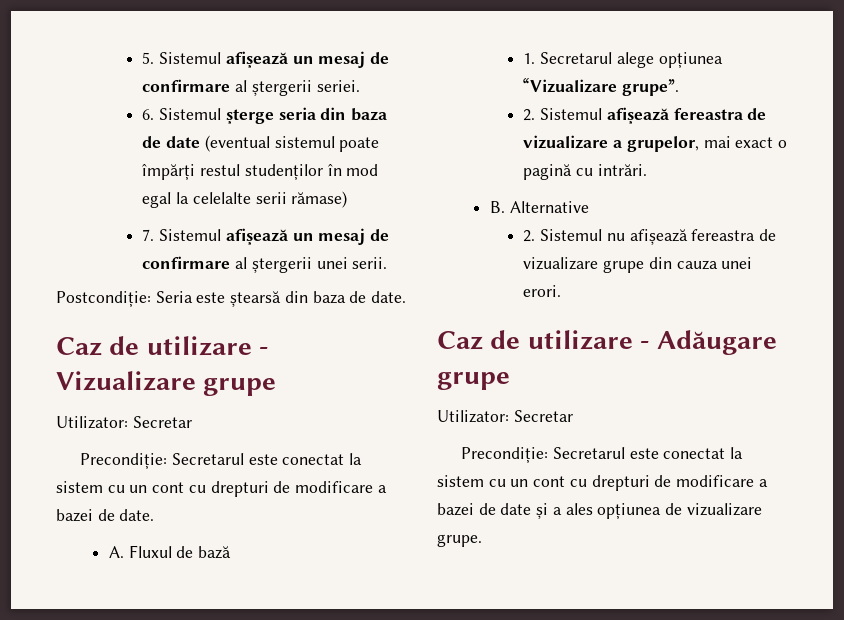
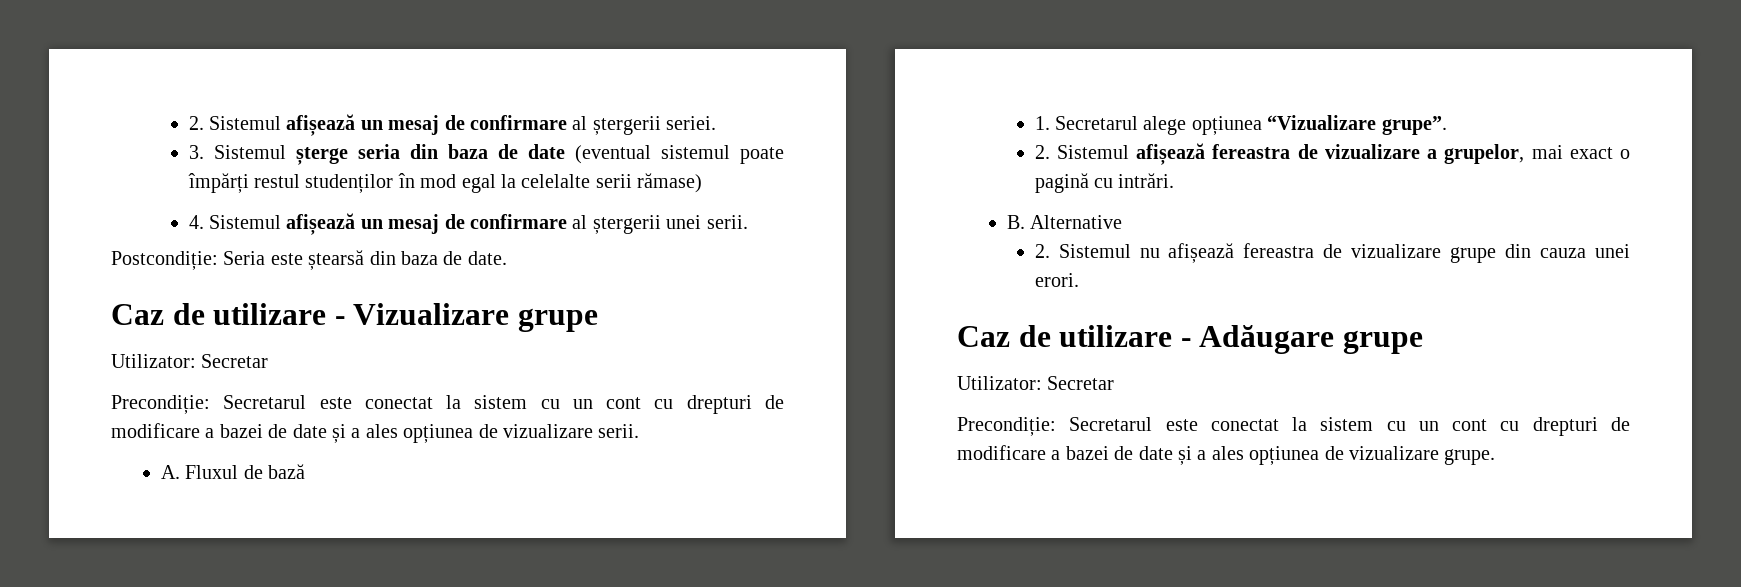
[142,52,155,64] 5. -> [188,116,204,130] 2.
[142,109,155,120] 6. -> [188,145,204,159] 3.
[142,229,155,241] 7. -> [188,215,204,229] 4.
[119,509,155,521] date. -> [292,424,640,443] date și a ales opțiunea de vizualizare serii.

